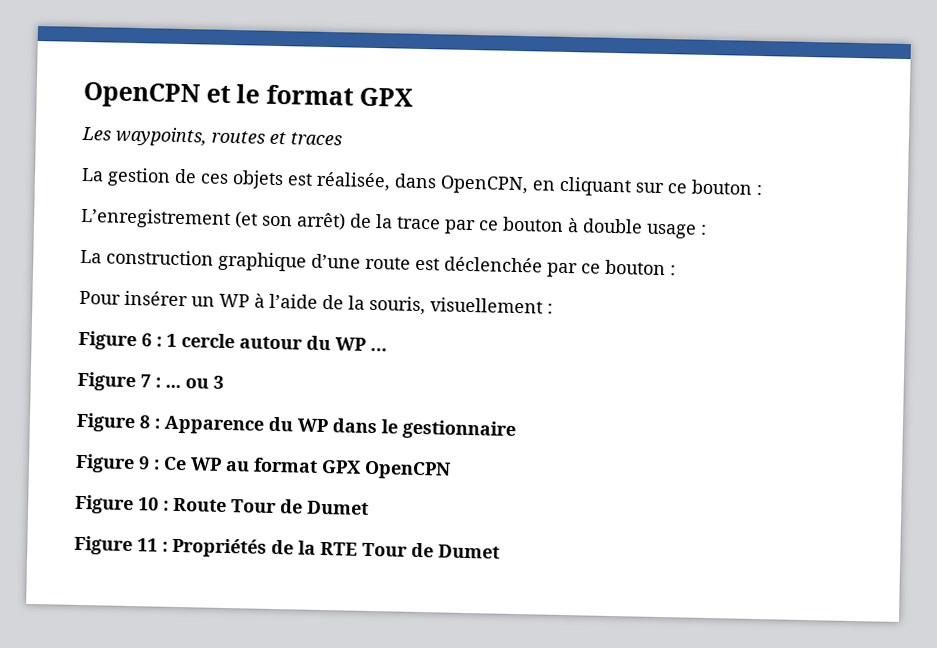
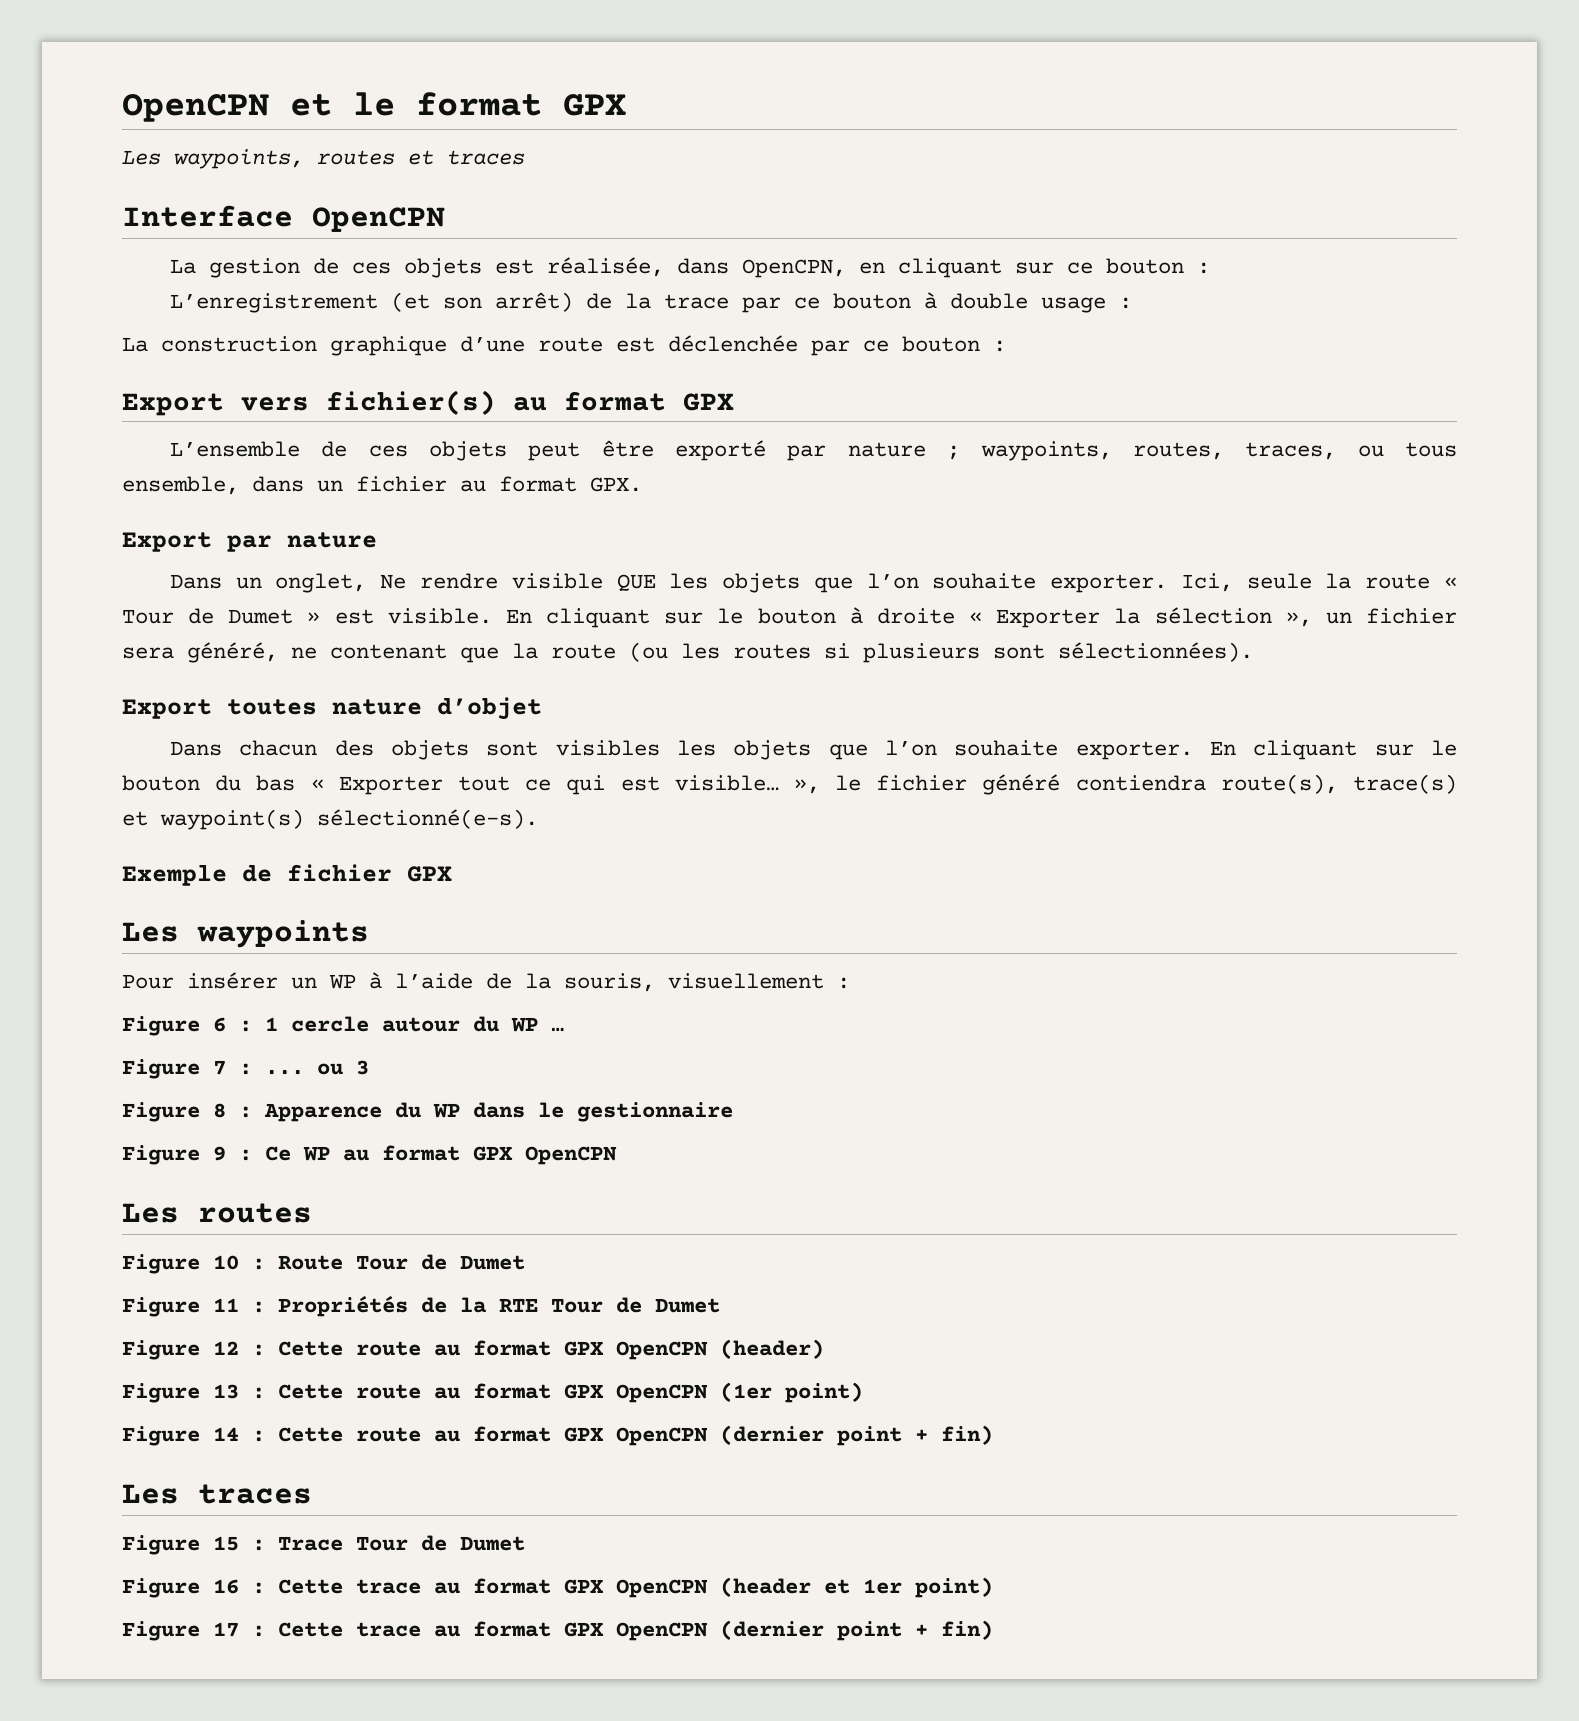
(342, 139) none -> [122,205,445,232] // Interface OpenCPN
(676, 270) none -> [122,390,734,416] [169,440,1458,461] [122,476,642,495] [122,532,377,552] [169,573,1457,593] [122,607,1457,628] [122,642,1253,663] [122,697,542,720] [169,740,1457,760] [122,774,1457,795] [122,809,538,830] [122,864,452,886] [122,920,369,948] // Export vers fichier(s) au format GPX // L’ensemble de ces objets peut être exporté par nature ; waypoints, routes, traces, ou tous ensemble, dans un fichier au format GPX. // Export par nature // Dans un onglet, Ne rendre visible QUE les objets que l’on souhaite exporter. Ici, seule la route « Tour de Dumet » est visible. En cliquant sur le bouton à droite « Exporter la sélection », un fichier sera généré, ne contenant que la route (ou les routes si plusieurs sont sélectionnées). // Export toutes nature d’objet // Dans chacun des objets sont visibles les objets que l’on souhaite exporter. En cliquant sur le bouton du bas « Exporter tout ce qui est visible… », le fichier généré contiendra route(s), trace(s) et waypoint(s) sélectionné(e-s). // Exemple de fichier GPX // Les waypoints
(451, 470) none -> [122,1203,312,1223] // Les routes
(500, 551) none -> [122,1339,824,1360] [122,1382,863,1403] [122,1425,993,1446] [122,1484,312,1504] [122,1535,525,1555] [122,1577,993,1598] [122,1620,993,1641] // Figure 12 : Cette route au format GPX OpenCPN (header) // Figure 13 : Cette route au format GPX OpenCPN (1er point) // Figure 14 : Cette route au format GPX OpenCPN (dernier point + fin) // Les traces // Figure 15 : Trace Tour de Dumet // Figure 16 : Cette trace au format GPX OpenCPN (header et 1er point) // Figure 17 : Cette trace au format GPX OpenCPN (dernier point + fin)

